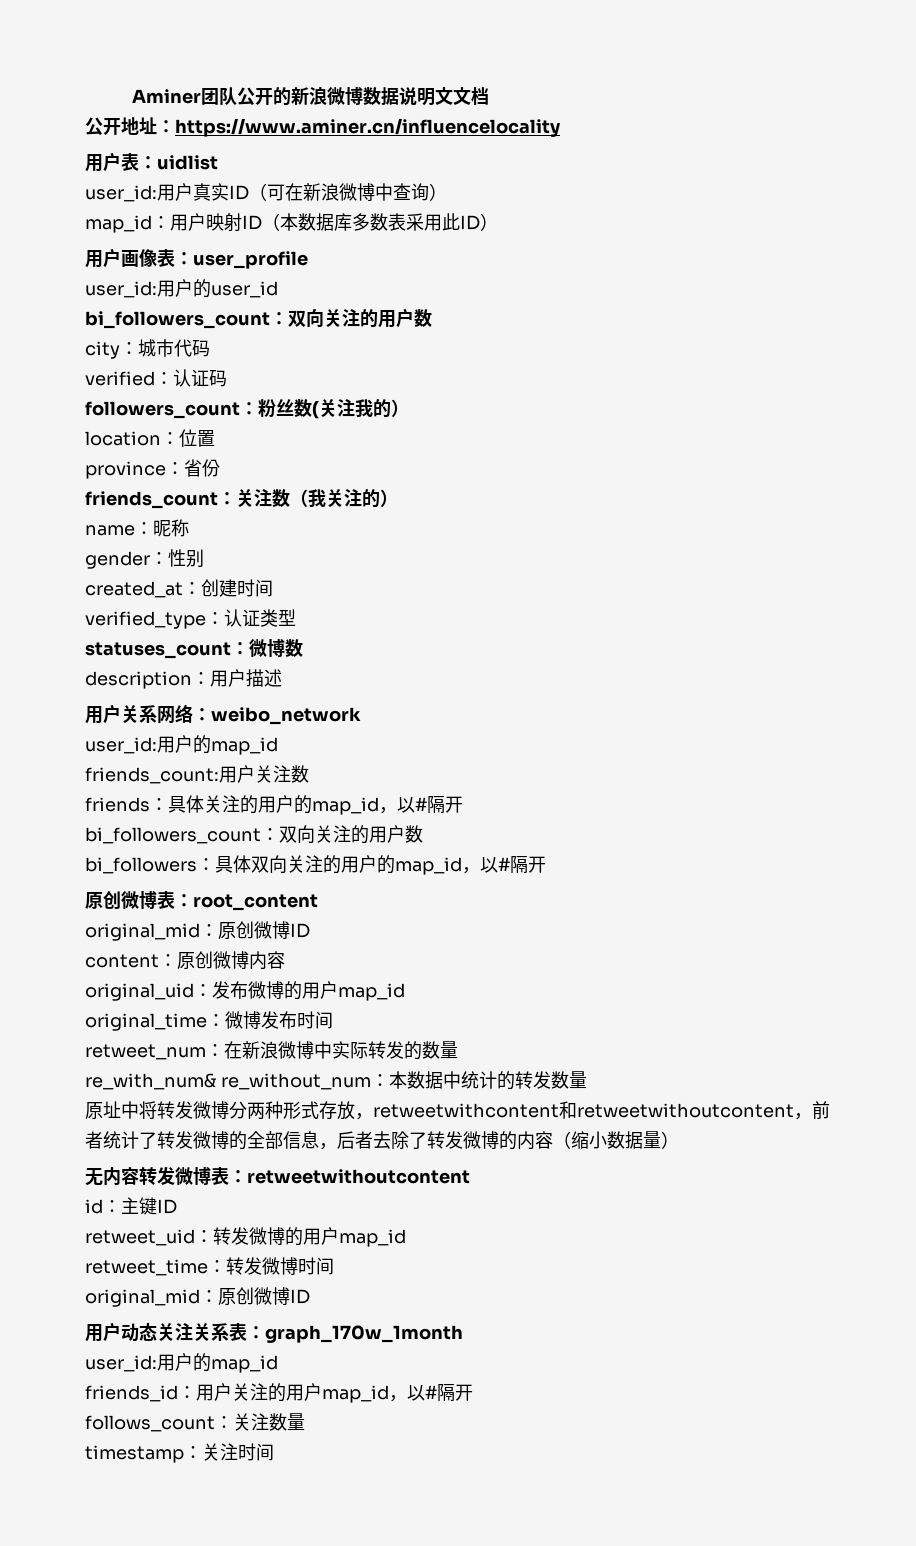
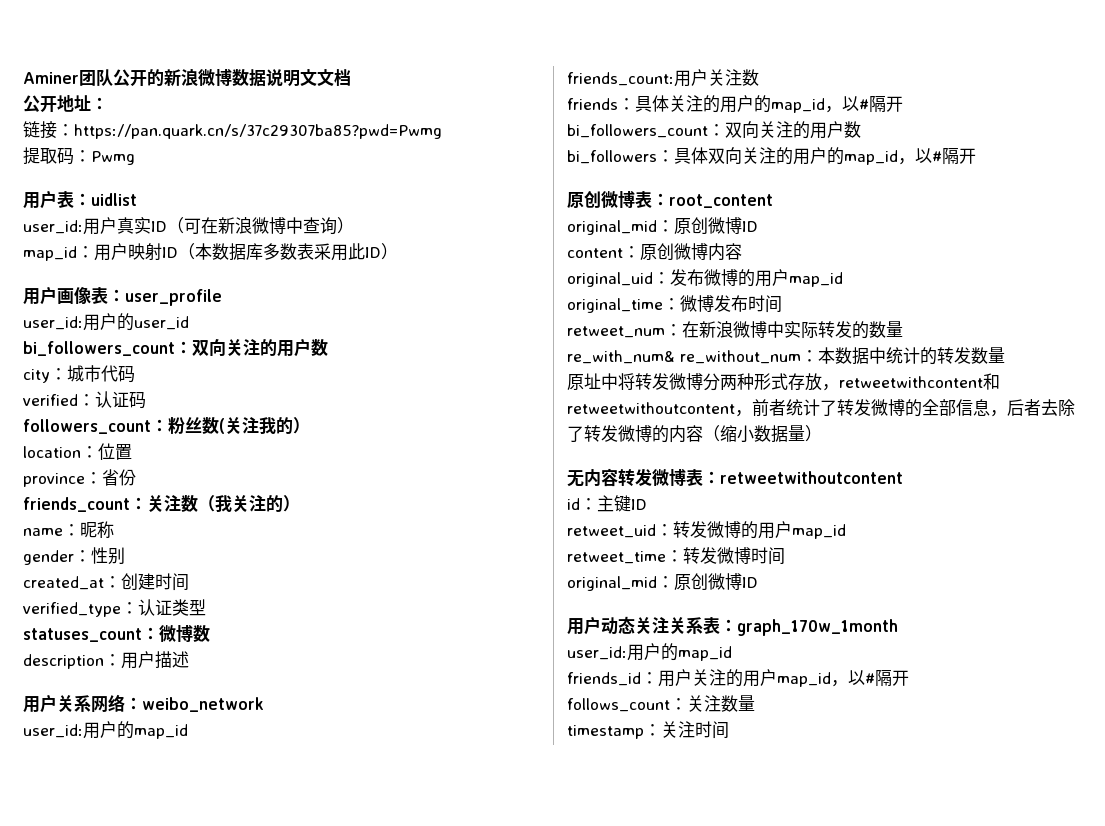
[175,118,561,137] https://www.aminer.cn/influencelocality -> [23,121,442,139] [23,147,135,165] // 链接：https://pan.quark.cn/s/37c29307ba85?pwd=Pwmg // 提取码：Pwmg

